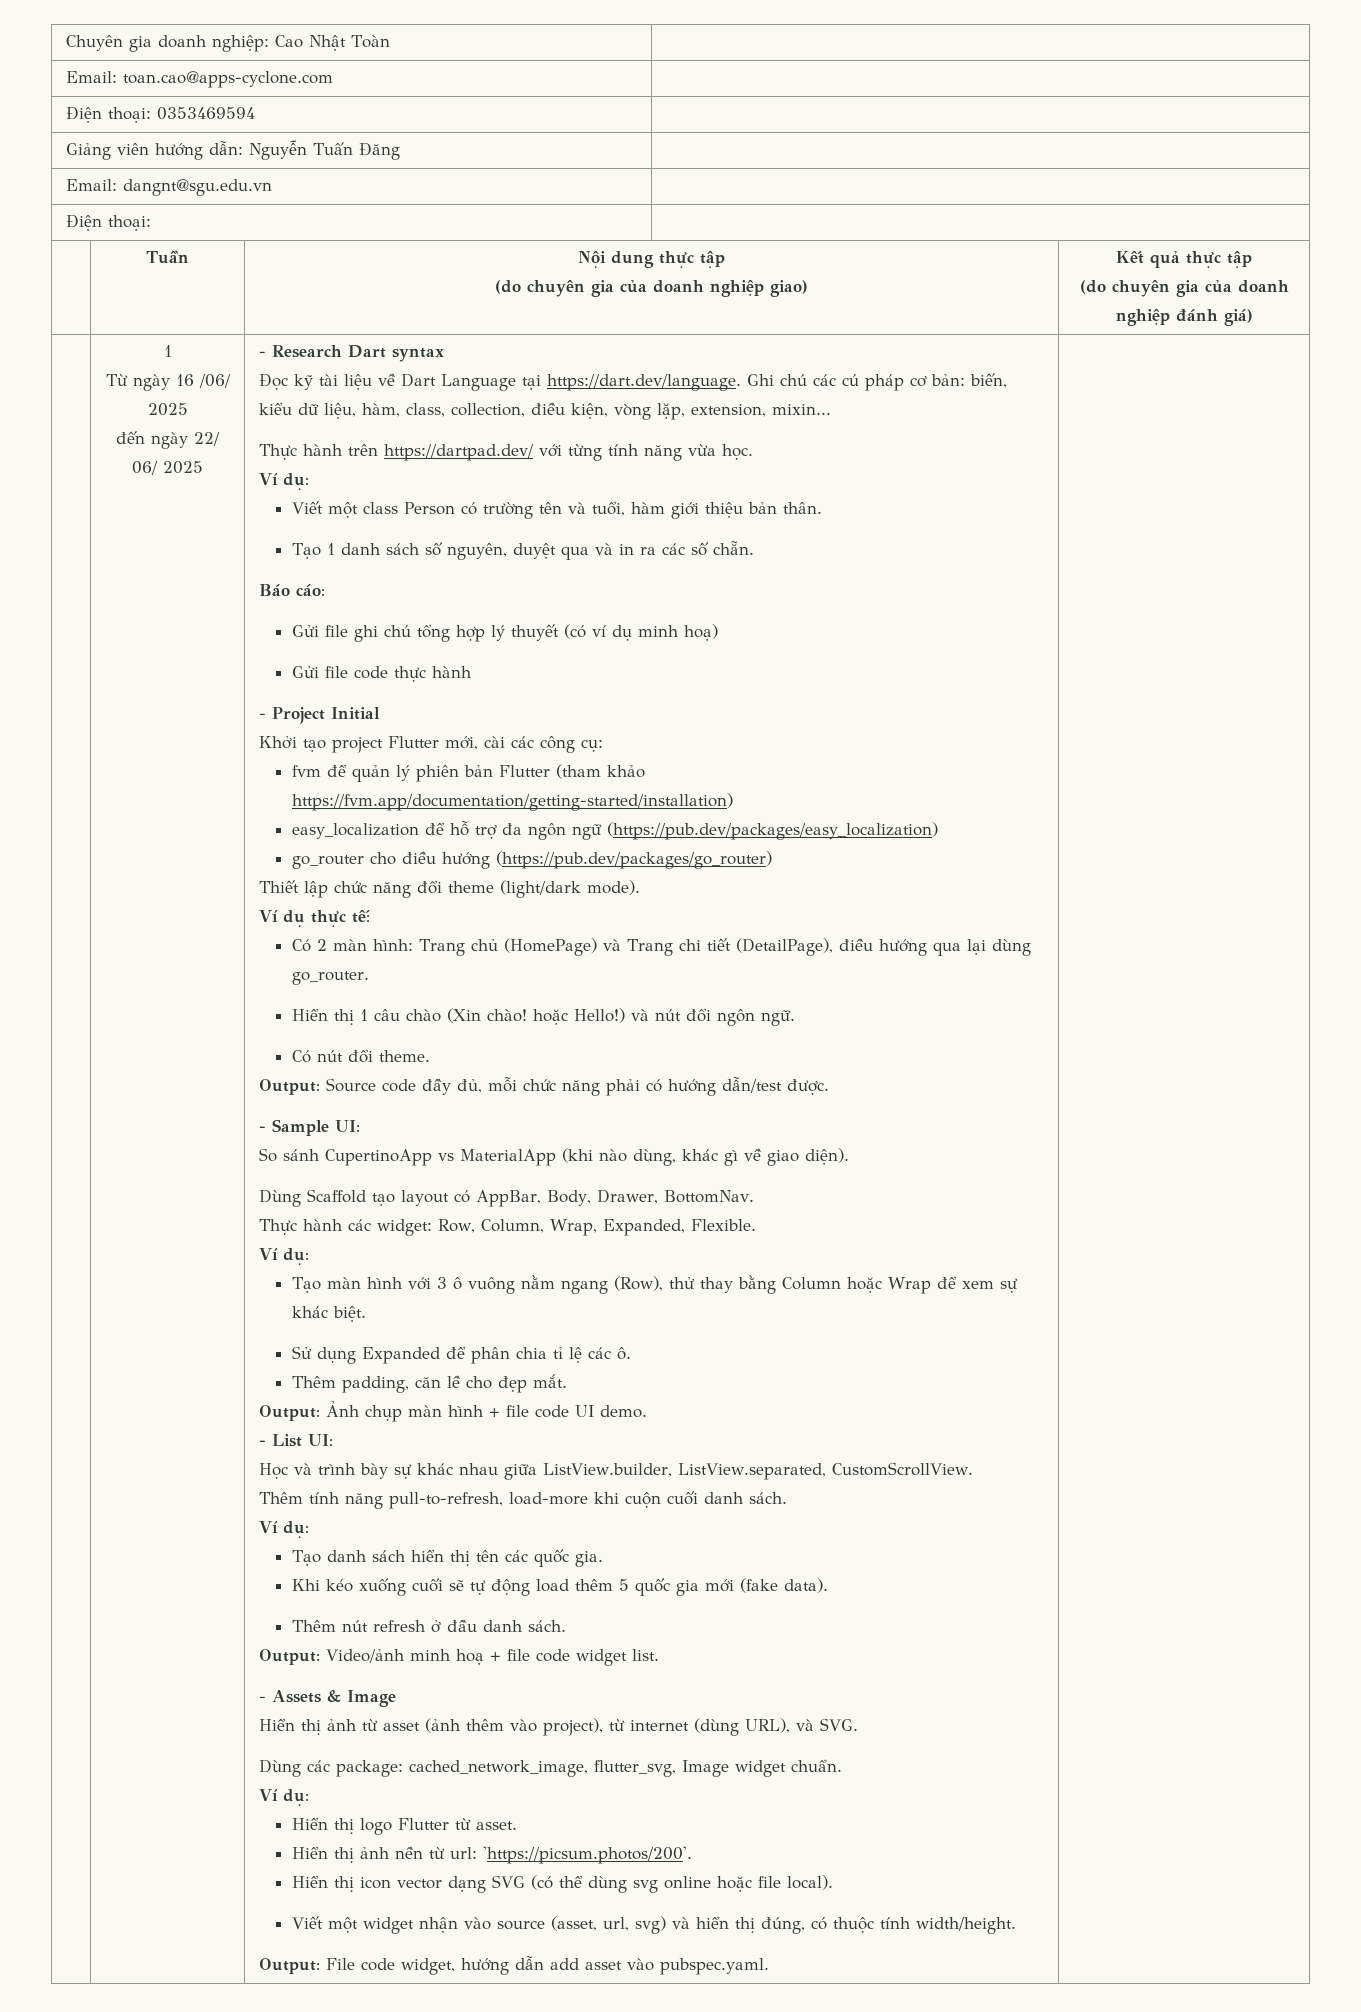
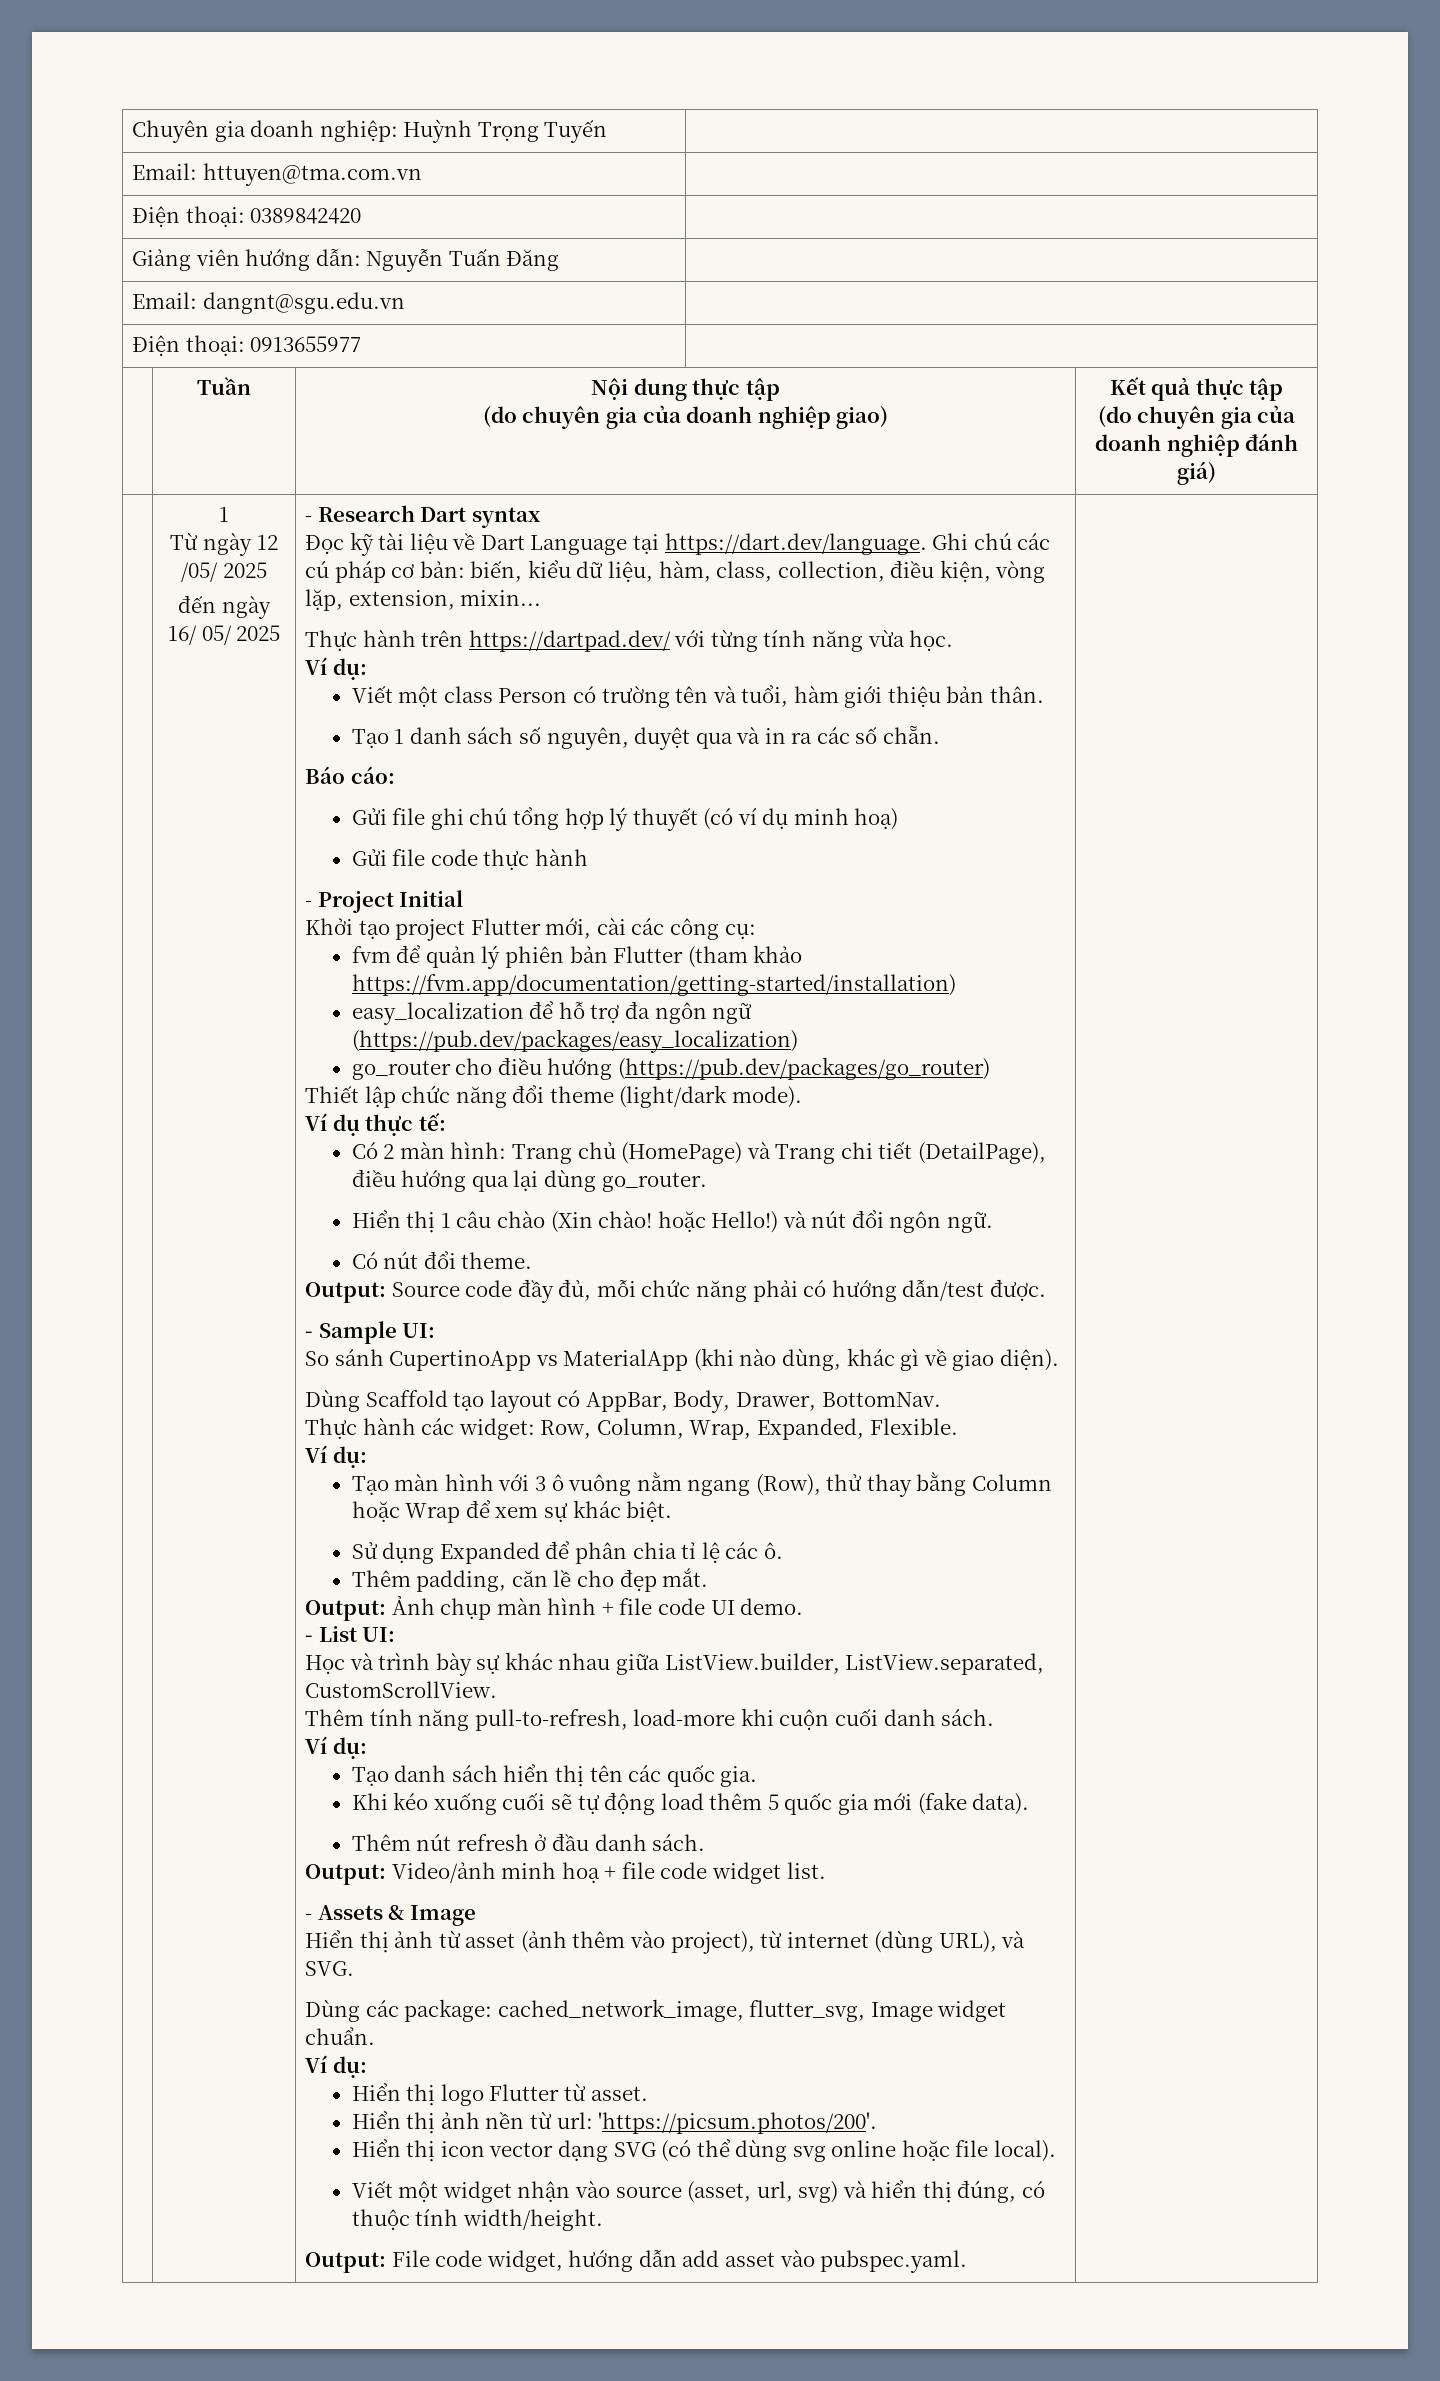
[275,35,391,51] [66,71,334,88] [66,106,256,123] Cao Nhật Toàn | // Email: toan.cao@apps-cyclone.com | // Điện thoại: 0353469594 -> [403,119,608,143] [132,163,422,186] [132,206,362,227] Huỳnh Trọng Tuyến | // Email: httuyen@tma.com.vn | // Điện thoại: 0389842420
(152, 223) none -> [250,336,362,352] 0913655977
[175,374,231,388] 16 /06/ -> [256,535,278,550] [181,562,219,582] 12 /05/
[194,432,220,446] [132,461,158,475] 22/ 06/ -> [167,625,232,645] 16/ 05/

